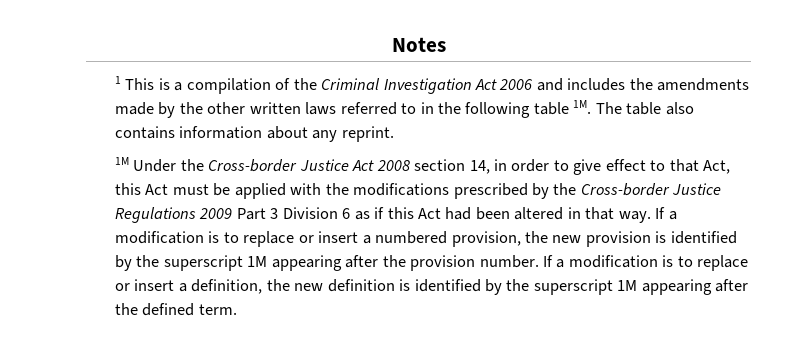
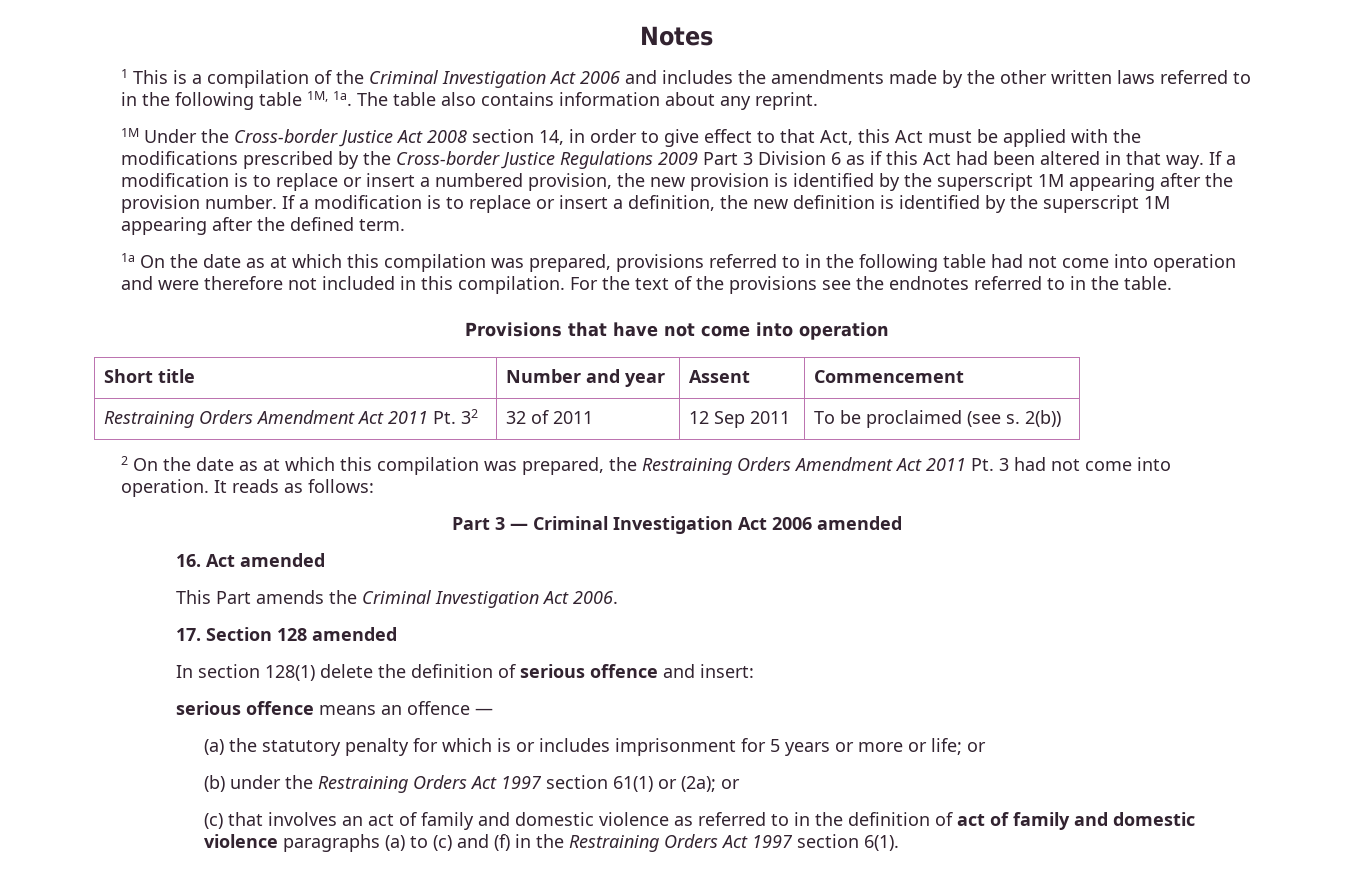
[573,100,592,114] 1M. -> [307,91,353,106] 1M, 1a.
(237, 309) none -> [121,253,1237,272] [121,276,1173,294] [464,322,889,340] [104,369,196,383] [506,369,666,387] [689,370,751,383] [814,370,965,383] [104,409,479,428] [506,410,594,424] [689,411,791,428] [814,410,1062,428] [121,456,1172,475] [121,479,375,497] [451,516,902,534] [176,553,326,567] [176,590,619,608] [176,627,398,641] [176,664,755,681] [176,701,494,715] [203,738,986,756] [203,775,740,793] [203,812,1195,830] [203,834,899,852] // 1a On the date as at which this compilation was prepared, provisions referred to in the following table had not come into operation and were therefore not included in this compilation. For the text of the provisions see the endnotes referred to in the table. // Provisions that have not come into operation // Short title | Number and year | Assent | Commencement // Restraining Orders Amendment Act 2011 Pt. 32 | 32 of 2011 | 12 Sep 2011 | To be proclaimed (see s. 2(b)) // 2 On the date as at which this compilation was prepared, the Restraining Orders Amendment Act 2011 Pt. 3 had not come into operation. It reads as follows: // Part 3 — Criminal Investigation Act 2006 amended // 16. Act amended // This Part amends the Criminal Investigation Act 2006. // 17. Section 128 amended // In section 128(1) delete the definition of serious offence and insert: // serious offence means an offence — // (a) the statutory penalty for which is or includes imprisonment for 5 years or more or life; or // (b) under the Restraining Orders Act 1997 section 61(1) or (2a); or // (c) that involves an act of family and domestic violence as referred to in the definition of act of family and domestic violence paragraphs (a) to (c) and (f) in the Restraining Orders Act 1997 section 6(1).

